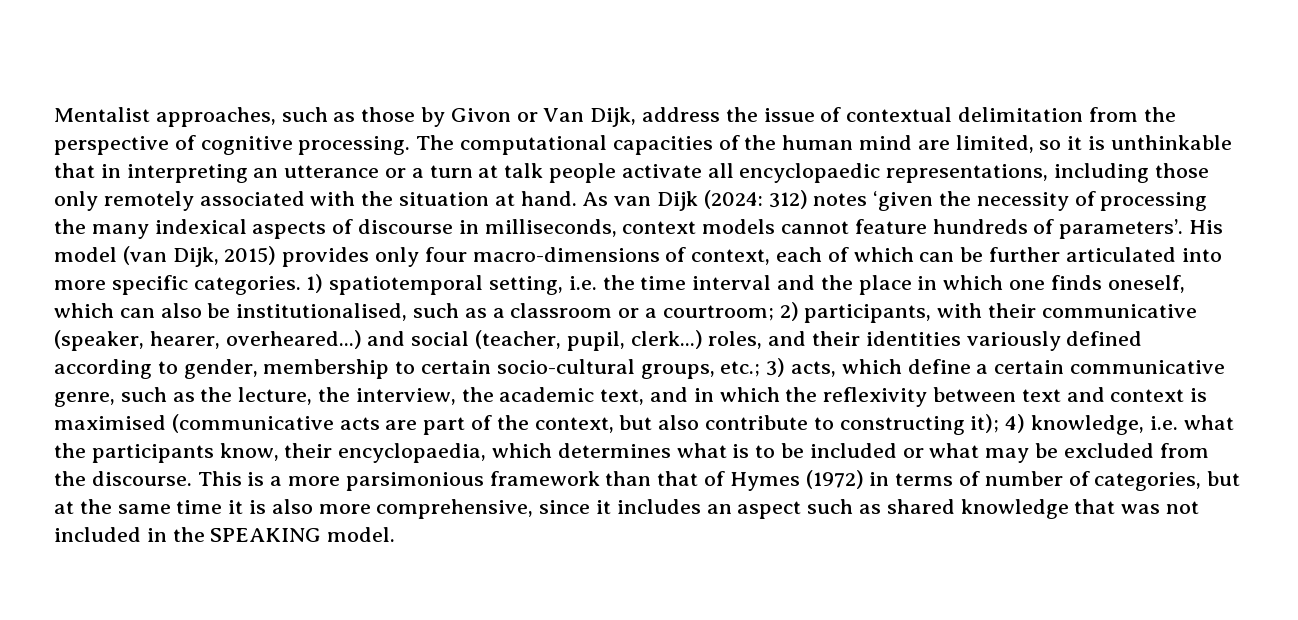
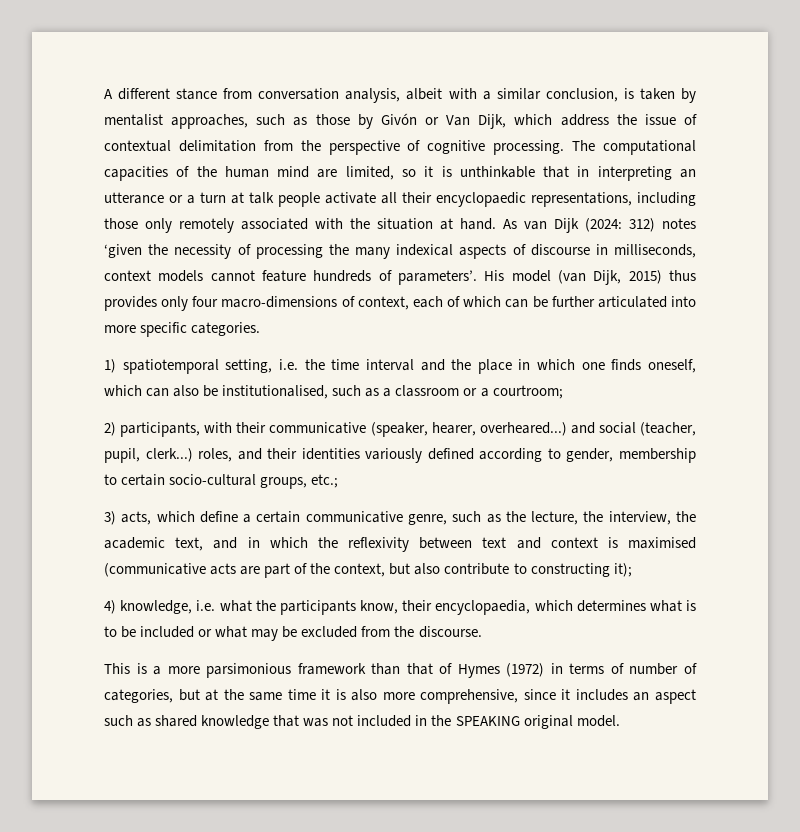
[54,107,150,122] Mentalist -> [104,88,697,103] [104,114,163,126] A different stance from conversation analysis, albeit with a similar conclusion, is taken by mentalist
[450,108,511,122] Givon -> [380,113,417,125] Givón
(637, 117) none -> [514,114,553,125] which
(734, 170) none -> [402,192,432,203] their
(277, 255) none -> [669,270,696,281] thus
(301, 285) none -> (261, 329) //
(774, 313) none -> (563, 392) //
(761, 369) none -> (339, 481) //
(1000, 423) none -> (632, 570) //
(192, 478) none -> (482, 632) //
(322, 535) none -> [523,715,573,729] original

